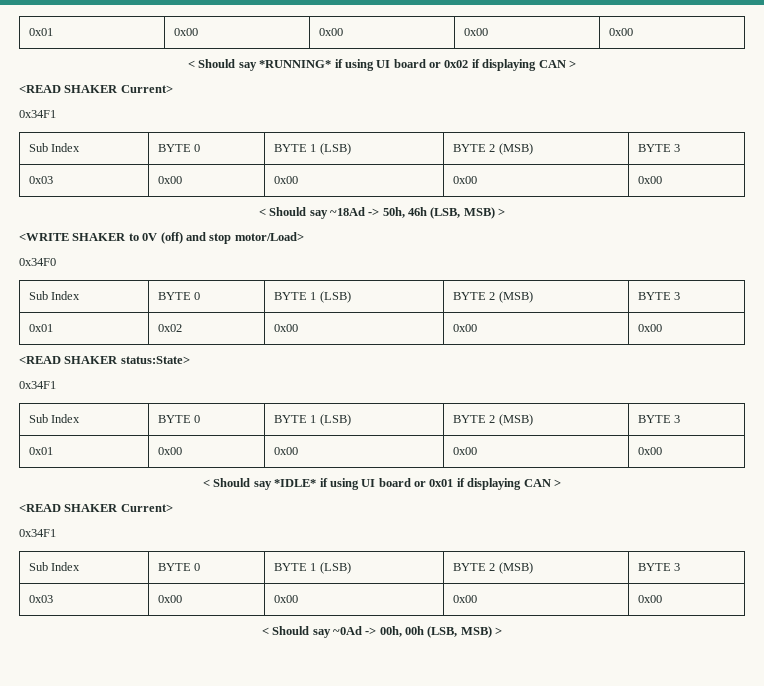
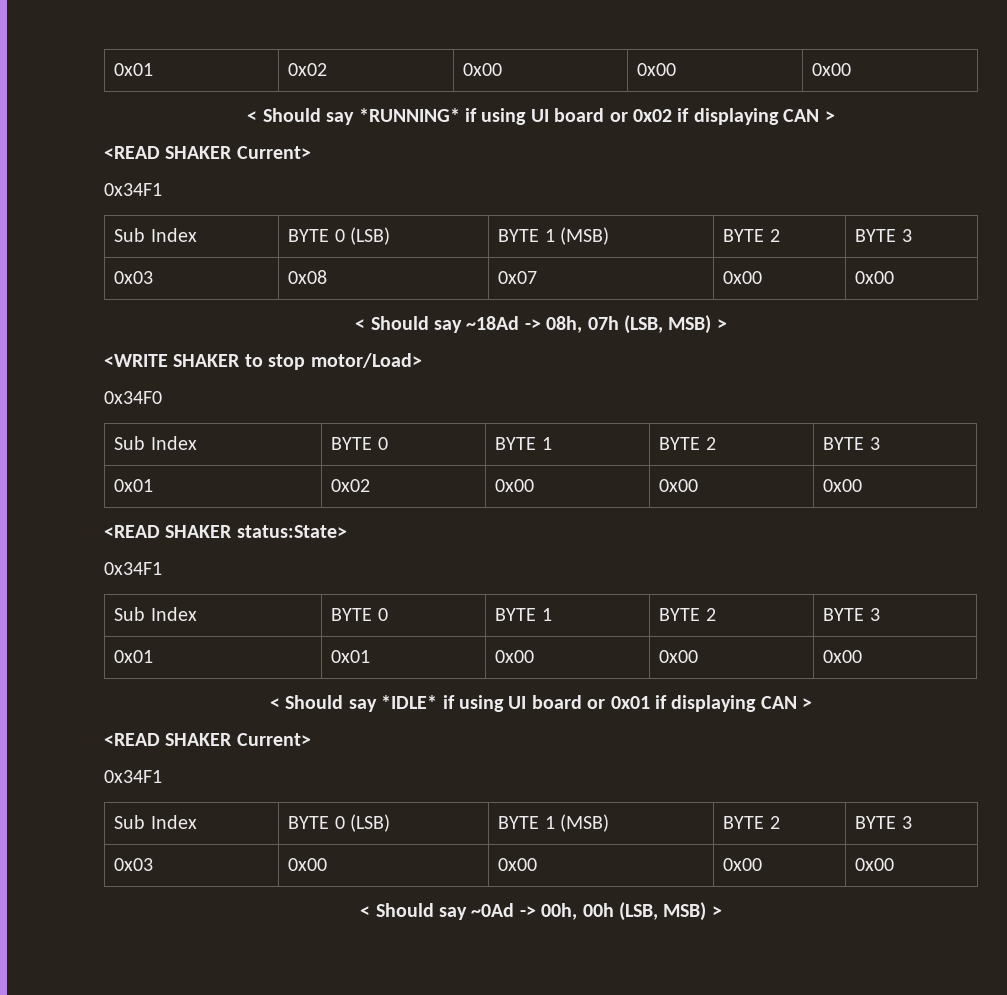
[28,28,53,36] [173,28,198,36] 0x01 | 0x00 -> [114,63,154,76] [288,63,328,76] 0x01 | 0x02
[273,143,351,155] [452,143,533,155] [637,144,681,152] [28,176,53,184] [157,176,182,184] [273,176,298,184] | BYTE 1 (LSB) | BYTE 2 (MSB) | BYTE 3 // 0x03 | 0x00 | 0x00 -> [349,227,390,245] [498,227,609,245] [723,229,780,242] [855,229,912,242] [114,271,154,284] [288,270,328,284] [498,271,538,284] (LSB) | BYTE 1 (MSB) | BYTE 2 | BYTE 3 // 0x03 | 0x08 | 0x07
[382,207,428,218] 50h, 46h -> [546,316,619,333] 08h, 07h
[142,232,206,244] 0V (off) and -> (263, 360) none
[319,291,351,303] [452,291,533,303] (LSB) | BYTE 2 (MSB) -> [659,437,716,450] | BYTE 2
[319,414,351,426] [452,414,533,426] [637,415,681,423] [28,447,53,455] [157,447,182,455] (LSB) | BYTE 2 (MSB) | BYTE 3 // 0x01 | 0x00 -> [659,608,716,621] [823,608,880,621] [114,650,154,663] [331,650,371,663] | BYTE 2 | BYTE 3 // 0x01 | 0x01
[273,562,351,574] [452,562,533,574] | BYTE 1 (LSB) | BYTE 2 (MSB) -> [349,814,390,832] [498,814,609,832] [723,816,780,829] (LSB) | BYTE 1 (MSB) | BYTE 2

